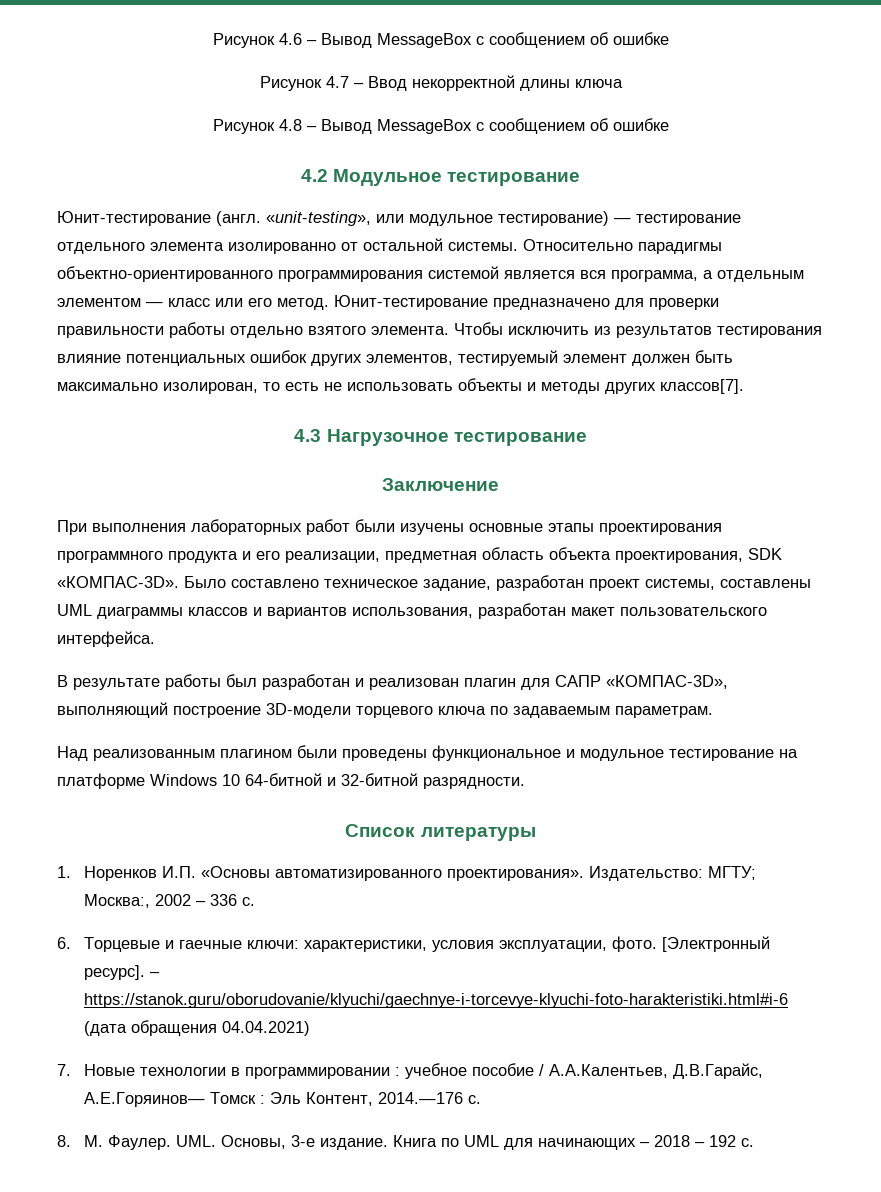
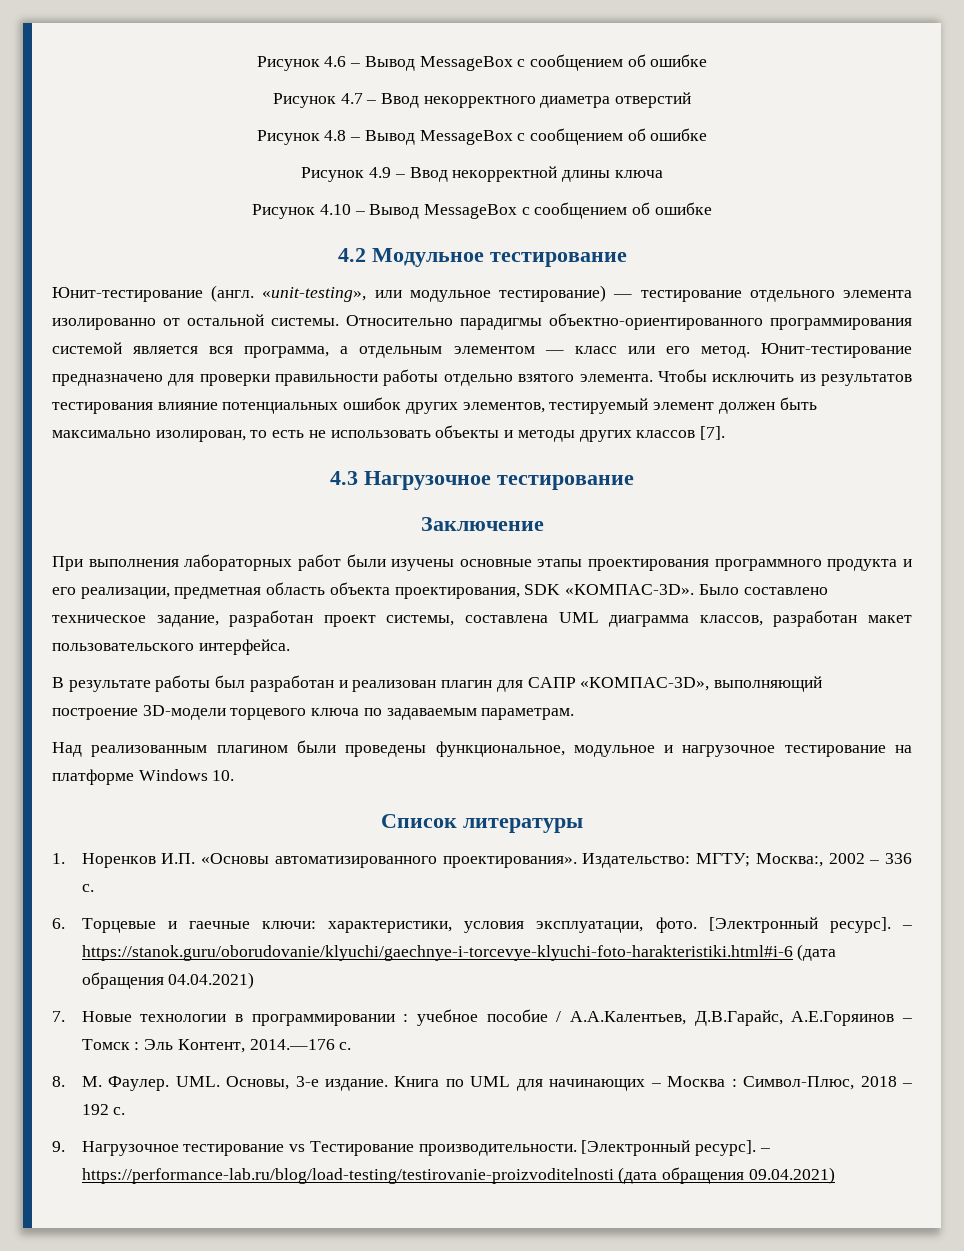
(407, 83) none -> [423,92,692,108] [256,128,708,145] [301,167,448,182] некорректного диаметра отверстий // Рисунок 4.8 – Вывод MessageBox с сообщением об ошибке // Рисунок 4.9 – Ввод
[278,119,302,131] 4.8 -> [319,204,351,215] 4.10
[660,379,744,394] классов[7]. -> [636,426,725,440] классов [7].
[720,579,811,588] [57,604,473,619] составлены UML диаграммы классов и вариантов использования, -> [465,612,763,627] составлена UML диаграмма классов,
[432,745,798,761] [57,773,525,789] функциональное и модульное тестирование на платформе Windows 10 64-битной и 32-битной разрядности. -> [435,741,912,757] [52,769,235,785] функциональное, модульное и нагрузочное тестирование на платформе Windows 10.
[84,1092,206,1107] А.Е.Горяинов— -> [791,1011,913,1026] А.Е.Горяинов –
(651, 1144) none -> [667,1076,855,1090] Москва : Символ-Плюс,
(755, 1142) none -> [52,1140,770,1156] [81,1167,835,1184] // 9. Нагрузочное тестирование vs Тестирование производительности. [Электронный ресурс]. – https://performance-lab.ru/blog/load-testing/testirovanie-proizvoditelnosti (дата обращения 09.04.2021)

